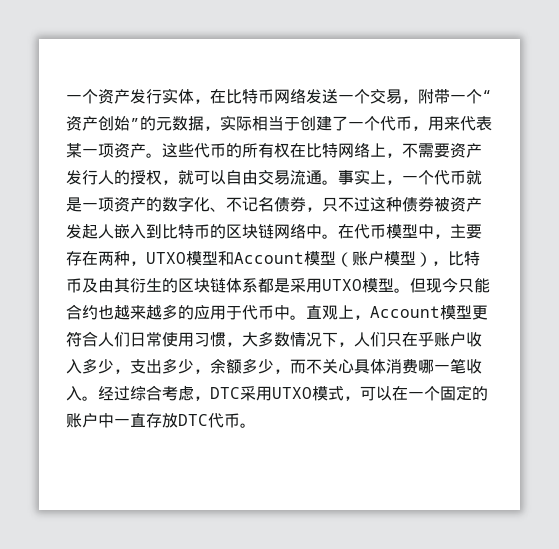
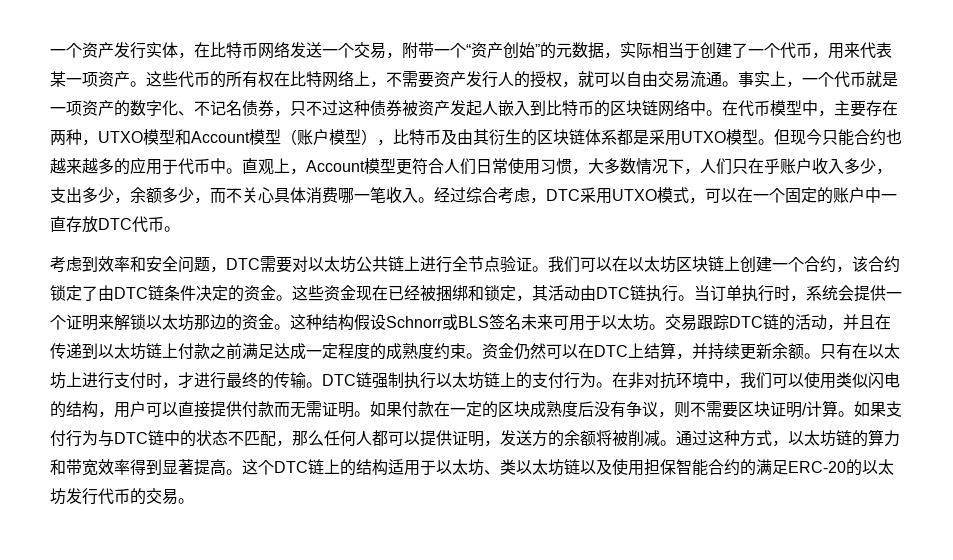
(256, 425) none -> [50,256,900,273] [50,285,902,302] [50,314,891,331] [50,342,900,360] [50,372,900,389] [50,400,902,418] [50,429,900,447] [50,459,894,476] [50,488,194,505] // 考虑到效率和安全问题，DTC需要对以太坊公共链上进行全节点验证。我们可以在以太坊区块链上创建一个合约，该合约锁定了由DTC链条件决定的资金。这些资金现在已经被捆绑和锁定，其活动由DTC链执行。当订单执行时，系统会提供一个证明来解锁以太坊那边的资金。这种结构假设Schnorr或BLS签名未来可用于以太坊。交易跟踪DTC链的活动，并且在传递到以太坊链上付款之前满足达成一定程度的成熟度约束。资金仍然可以在DTC上结算，并持续更新余额。只有在以太坊上进行支付时，才进行最终的传输。DTC链强制执行以太坊链上的支付行为。在非对抗环境中，我们可以使用类似闪电的结构，用户可以直接提供付款而无需证明。如果付款在一定的区块成熟度后没有争议，则不需要区块证明/计算。如果支付行为与DTC链中的状态不匹配，那么任何人都可以提供证明，发送方的余额将被削减。通过这种方式，以太坊链的算力和带宽效率得到显著提高。这个DTC链上的结构适用于以太坊、类以太坊链以及使用担保智能合约的满足ERC-20的以太坊发行代币的交易。

